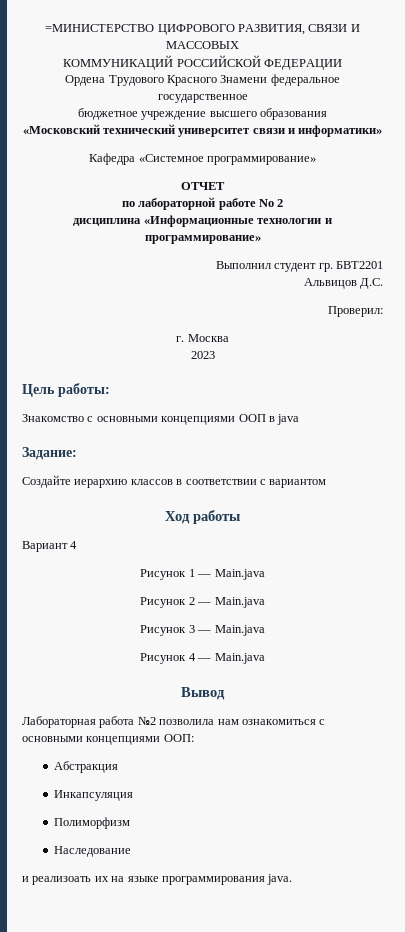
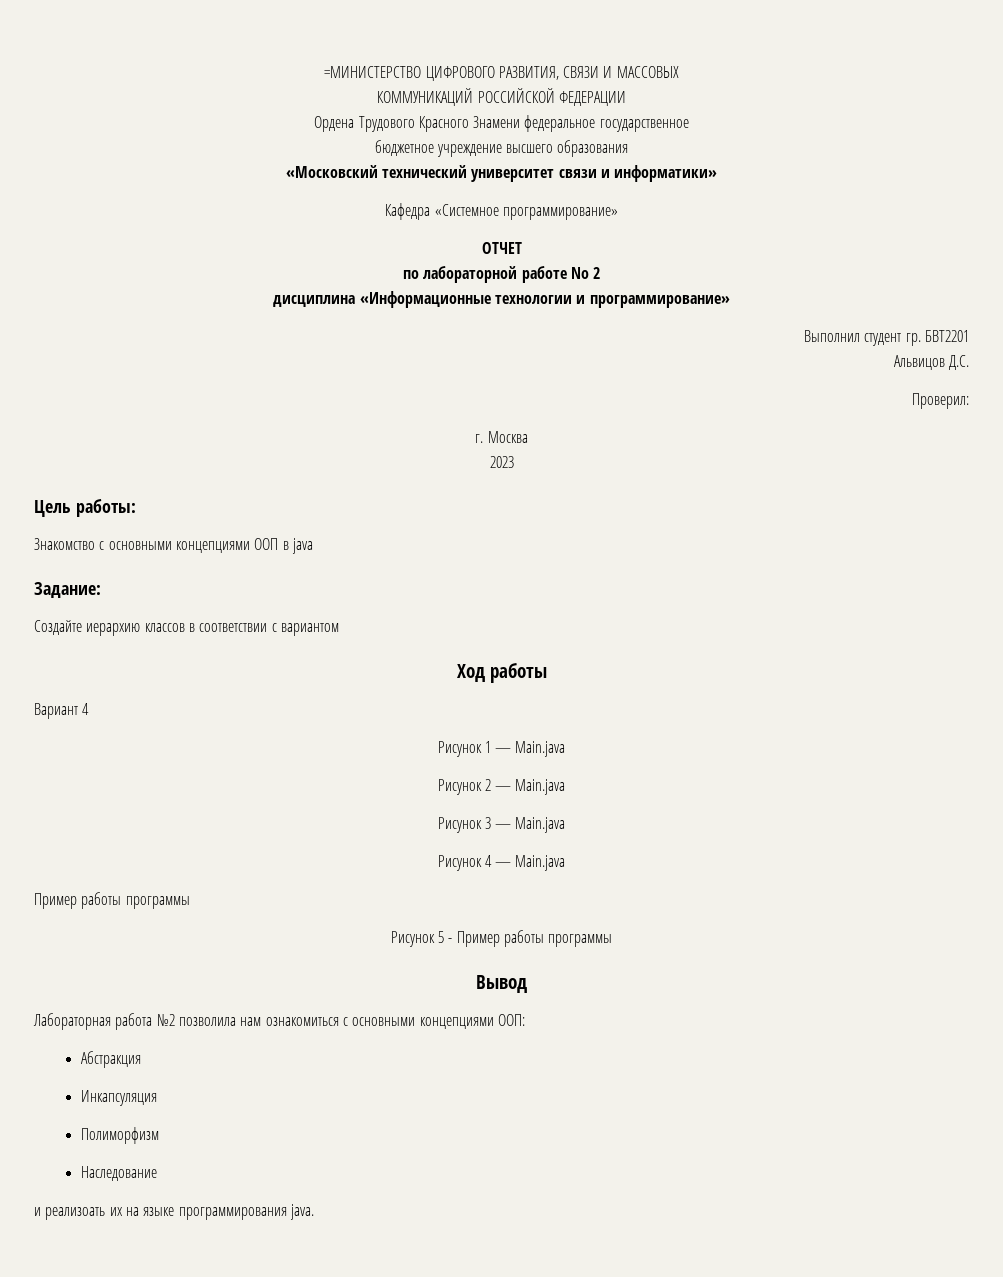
(265, 658) none -> [34,892,190,909] [390,930,613,947] // Пример работы программы // Рисунок 5 - Пример работы программы

